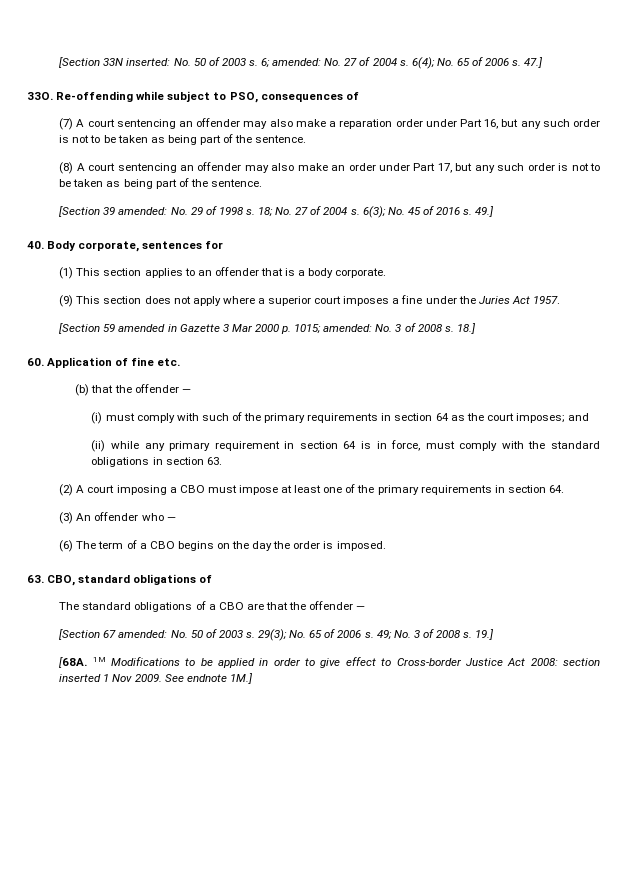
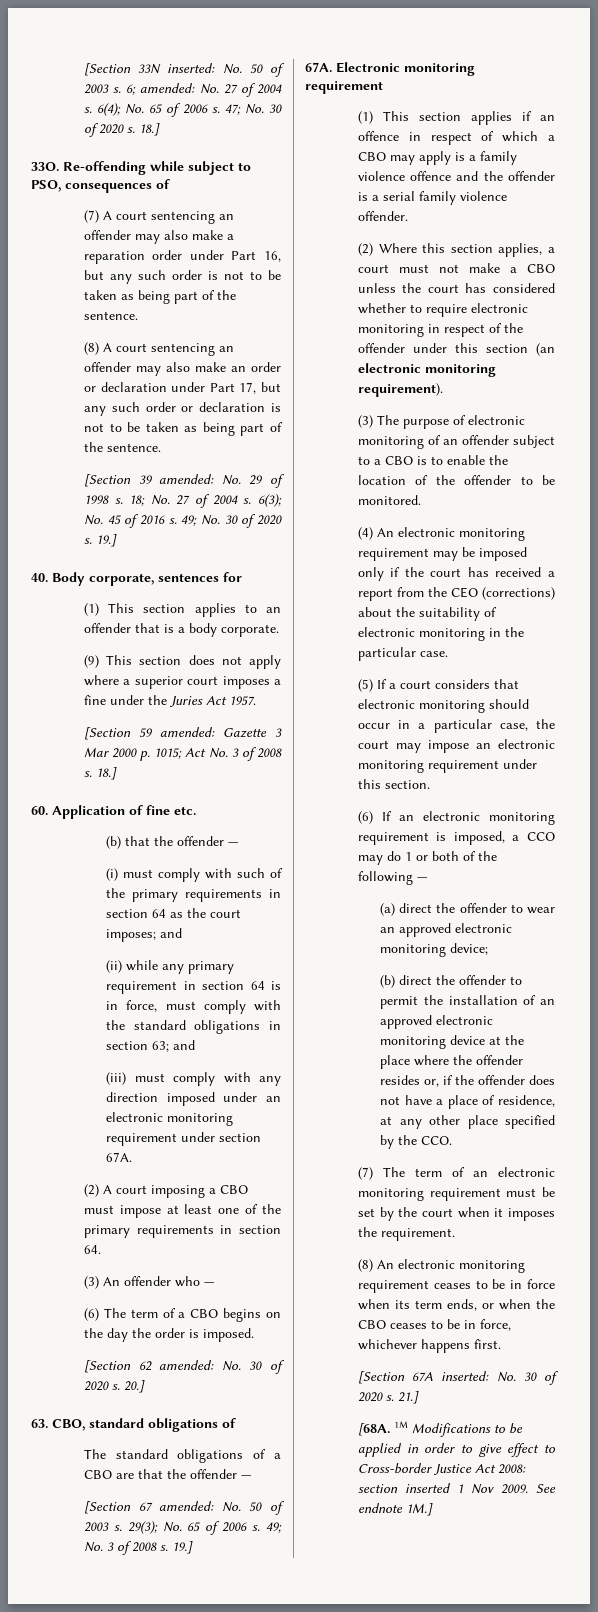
[524,57,544,68] 47.] -> [224,104,283,115] [83,123,160,137] 47; No. 30 of 2020 s. 18.]
(376, 167) none -> [83,382,167,392] or declaration
(555, 167) none -> [181,402,266,412] or declaration
[475,206,495,217] 49.] -> [181,514,282,528] [83,534,117,547] 49; No. 30 of 2020 s. 19.]
[118,324,177,332] amended in -> [159,727,215,737] amended:
[323,324,373,332] amended: -> [185,748,207,757] Act
[206,457,222,465] 63. -> [152,1040,195,1052] [106,1072,281,1086] [106,1092,281,1106] [106,1112,233,1126] [106,1132,261,1146] [106,1152,132,1162] 63; and // (iii) must comply with any direction imposed under an electronic monitoring requirement under section 67A.
(386, 546) none -> [83,1360,285,1374] [83,1380,145,1393] // [Section 62 amended: No. 30 of 2020 s. 20.]
(495, 634) none -> [305,62,475,76] [305,81,383,94] [357,111,555,125] [357,131,555,145] [357,151,517,165] [357,171,555,181] [357,191,507,205] [357,211,408,221] [357,243,555,257] [357,263,555,273] [357,283,555,293] [357,303,528,317] [357,323,523,337] [357,343,555,356] [357,363,496,377] [357,383,443,397] [357,415,525,429] [357,435,555,449] [357,455,508,465] [357,475,555,485] [357,495,421,505] [357,527,525,541] [357,547,527,561] [357,567,555,581] [357,587,555,601] [357,607,497,621] [357,627,524,641] [357,647,448,661] [357,679,519,692] [357,699,529,713] [357,719,555,733] [357,739,555,753] [357,759,537,773] [357,779,430,789] [357,811,555,825] [357,831,555,845] [357,851,497,865] [357,871,427,885] [380,903,555,916] [380,923,512,937] [380,943,488,957] [380,975,522,988] [380,995,555,1009] [380,1015,493,1029] [380,1035,524,1049] [380,1055,523,1069] [380,1075,555,1087] [380,1095,555,1109] [380,1115,555,1129] [380,1135,452,1149] [357,1167,555,1180] [357,1187,555,1201] [357,1207,555,1221] [357,1227,455,1241] [357,1259,525,1273] [357,1279,555,1293] [357,1299,555,1311] [357,1319,511,1331] [357,1339,501,1353] [357,1371,559,1385] [357,1391,419,1404] // 67A. Electronic monitoring requirement // (1) This section applies if an offence in respect of which a CBO may apply is a family violence offence and the offender is a serial family violence offender. // (2) Where this section applies, a court must not make a CBO unless the court has considered whether to require electronic monitoring in respect of the offender under this section (an electronic monitoring requirement). // (3) The purpose of electronic monitoring of an offender subject to a CBO is to enable the location of the offender to be monitored. // (4) An electronic monitoring requirement may be imposed only if the court has received a report from the CEO (corrections) about the suitability of electronic monitoring in the particular case. // (5) If a court considers that electronic monitoring should occur in a particular case, the court may impose an electronic monitoring requirement under this section. // (6) If an electronic monitoring requirement is imposed, a CCO may do 1 or both of the following — // (a) direct the offender to wear an approved electronic monitoring device; // (b) direct the offender to permit the installation of an approved electronic monitoring device at the place where the offender resides or, if the offender does not have a place of residence, at any other place specified by the CCO. // (7) The term of an electronic monitoring requirement must be set by the court when it imposes the requirement. // (8) An electronic monitoring requirement ceases to be in force when its term ends, or when the CBO ceases to be in force, whichever happens first. // [Section 67A inserted: No. 30 of 2020 s. 21.]

